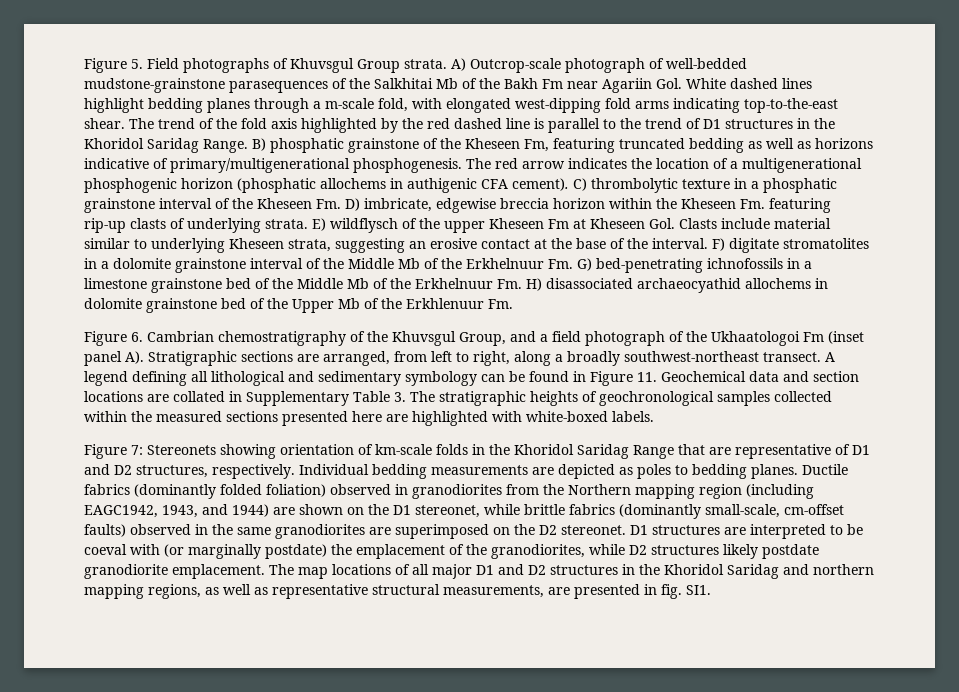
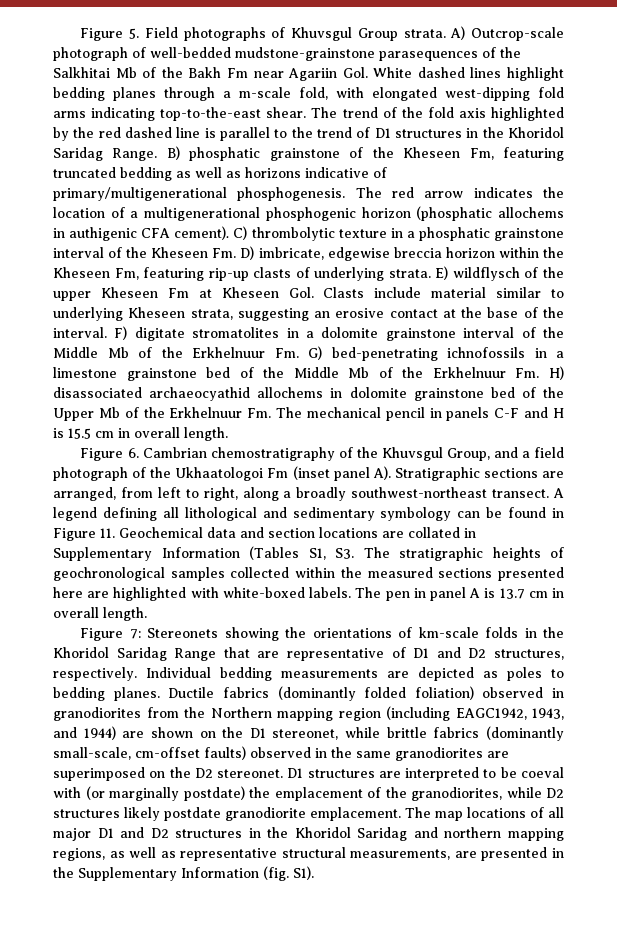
[740,199,765,209] Fm. -> [114,268,139,280] Fm,
[406,298,513,309] Erkhlenuur Fm. -> [169,407,565,421] [53,427,228,441] Erkhelnuur Fm. The mechanical pencil in panels C-F and H is 15.5 cm in overall length.
[353,391,406,402] Table 3. -> [161,546,354,560] Information (Tables S1, S3.
(654, 416) none -> [355,587,565,601] [53,607,147,621] The pen in panel A is 13.7 cm in overall length.
[280,444,354,455] orientation -> [285,627,392,638] the orientations
[661,584,711,599] fig. SI1. -> [53,866,314,881] the Supplementary Information (fig. S1).

